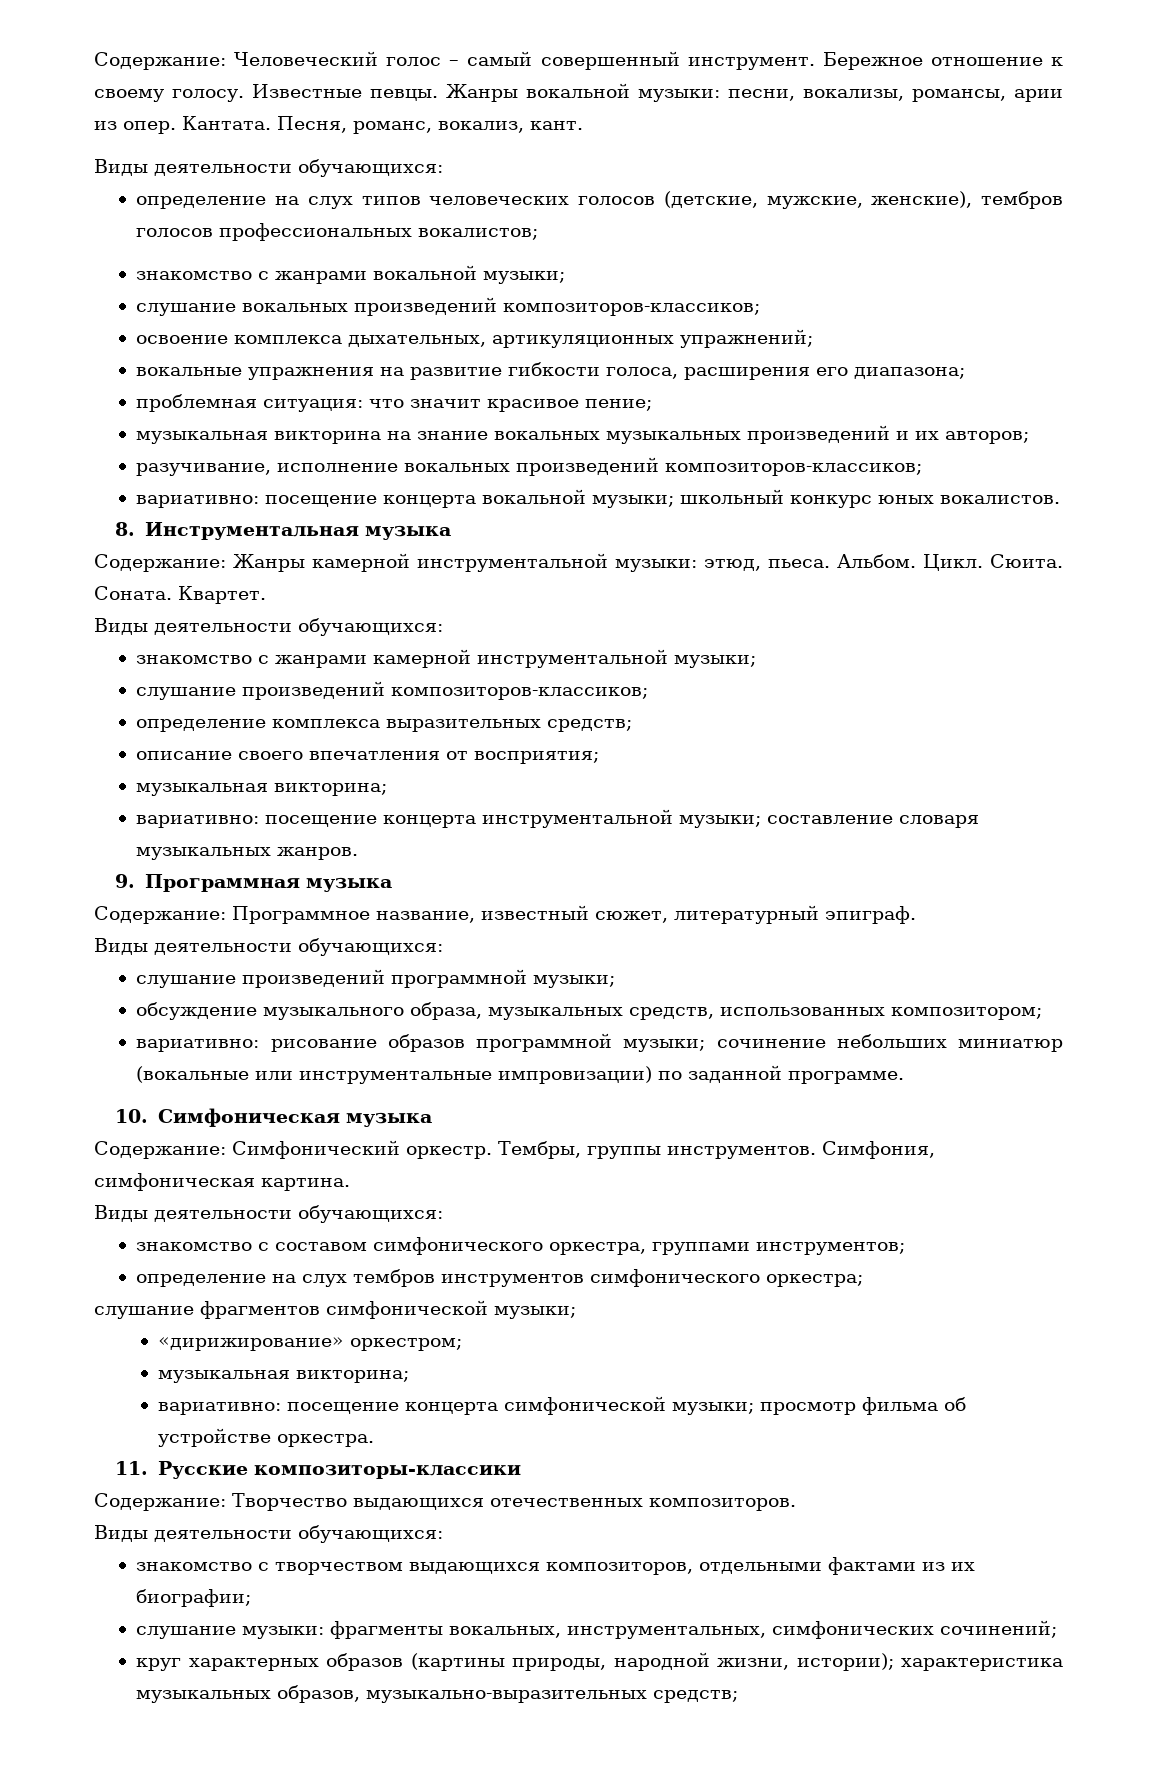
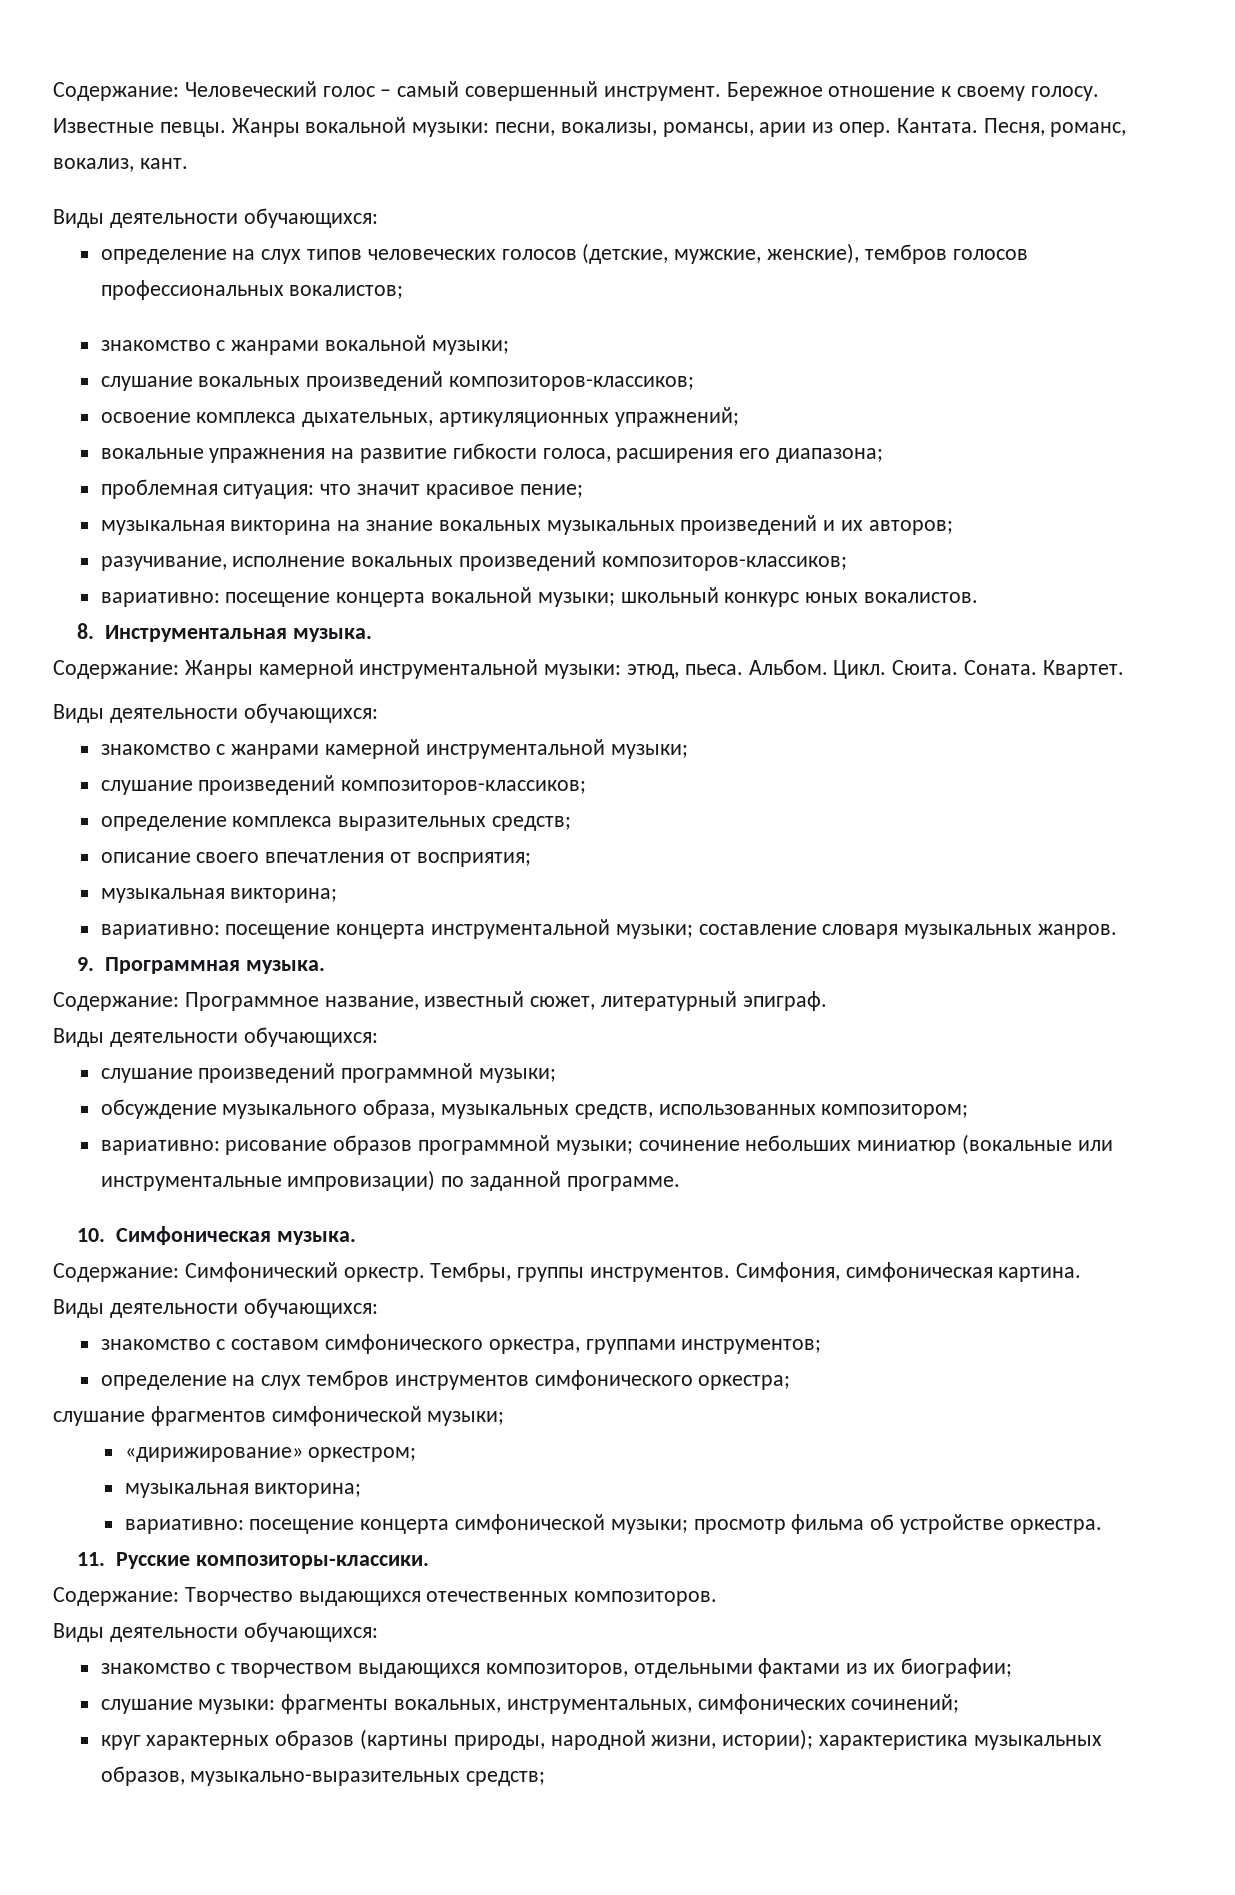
[364,525,451,540] музыка -> [292,628,372,642] музыка.
[305,877,392,892] музыка -> [245,960,325,974] музыка.
[345,1112,432,1127] музыка -> [276,1231,356,1245] музыка.
[253,1464,521,1479] композиторы-классики -> [195,1555,429,1569] композиторы-классики.

